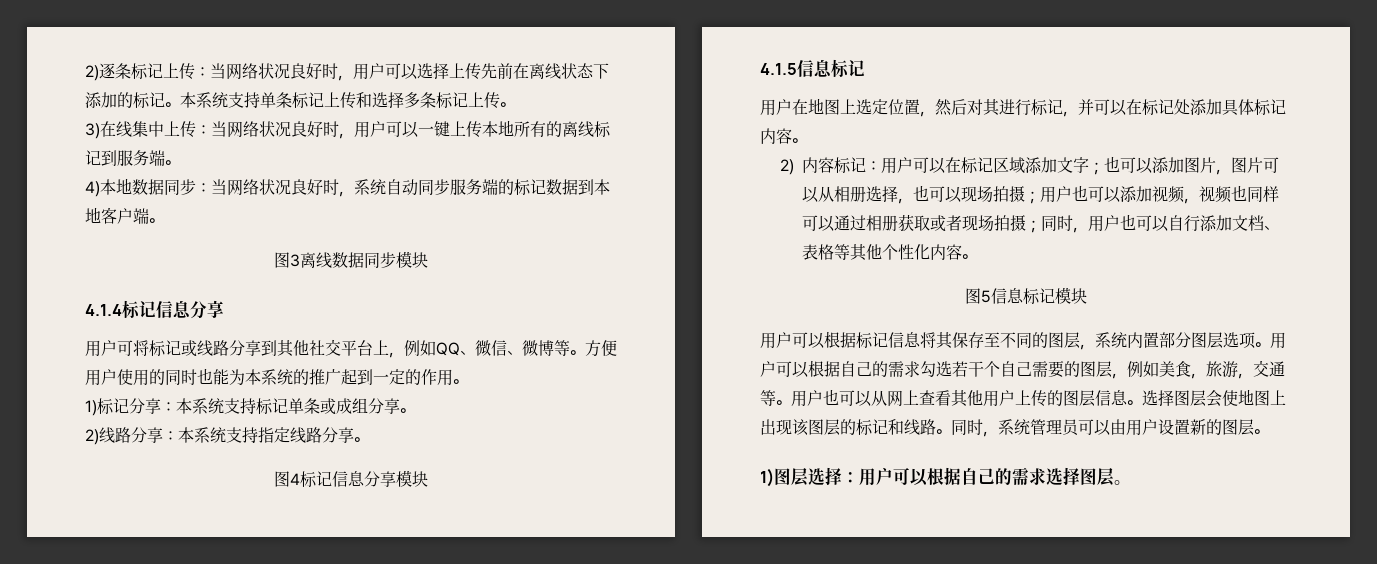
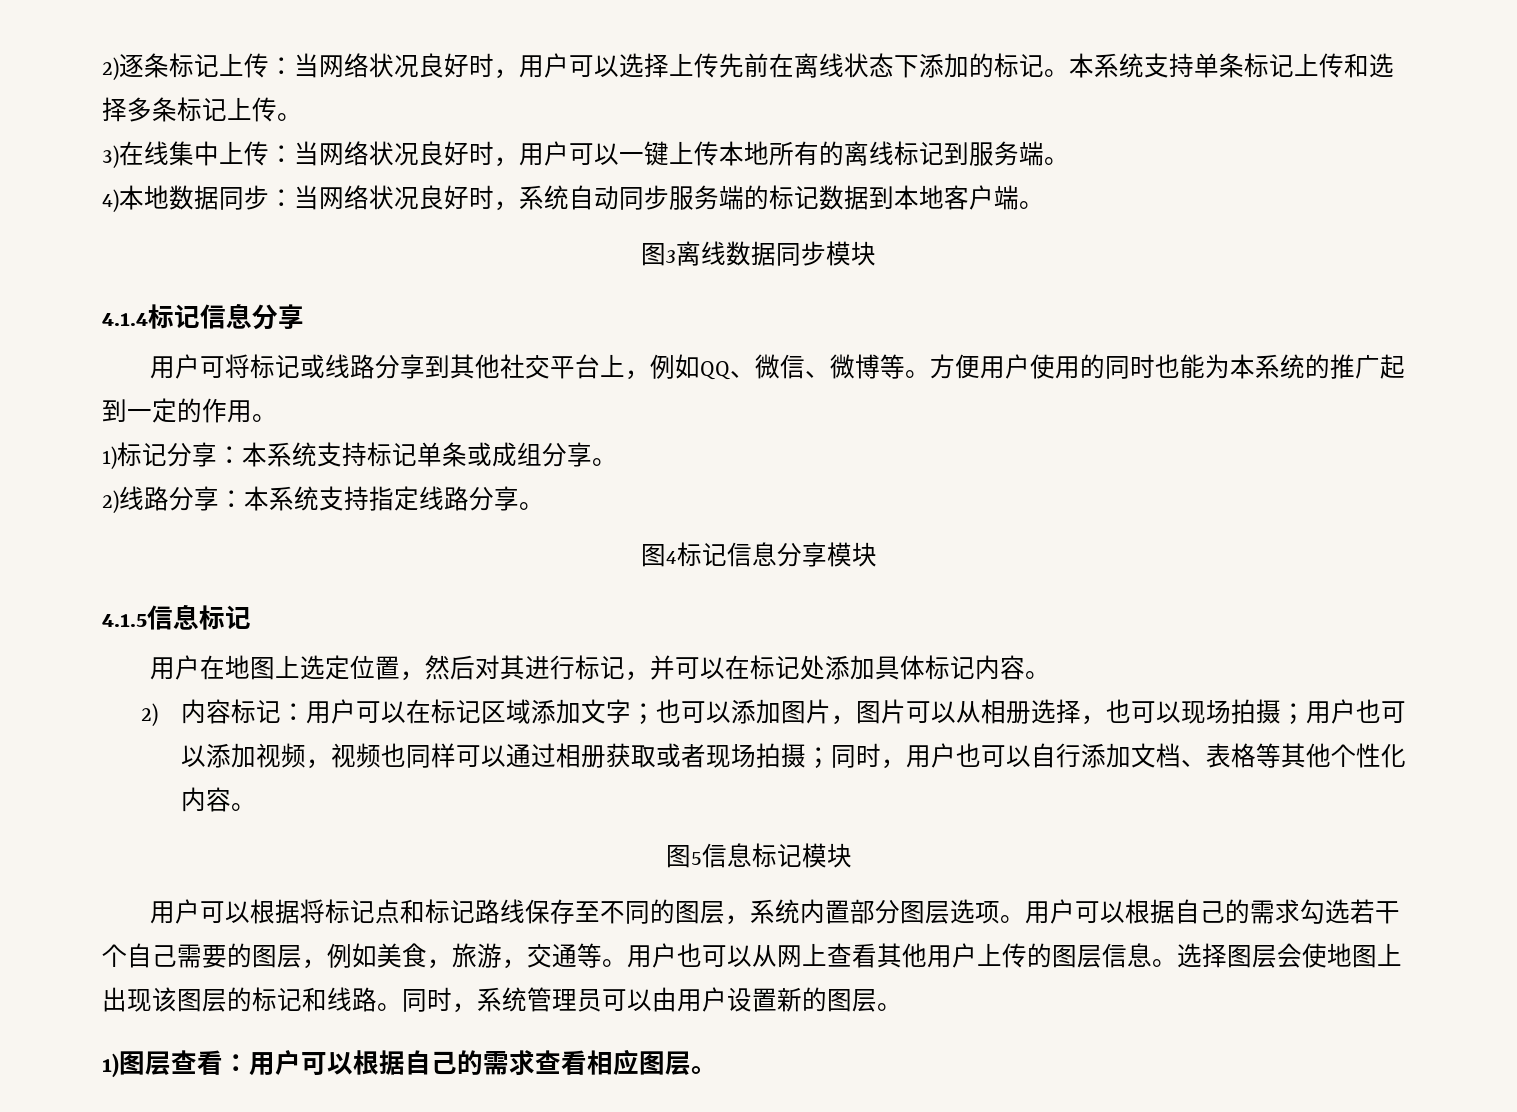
[856,332,953,349] 标记信息将其 -> [300,899,526,924] 将标记点和标记路线
[808,467,842,485] 选择 -> [171,1050,223,1075] 查看
[1046,467,1080,485] 选择 -> [535,1049,639,1076] 查看相应

